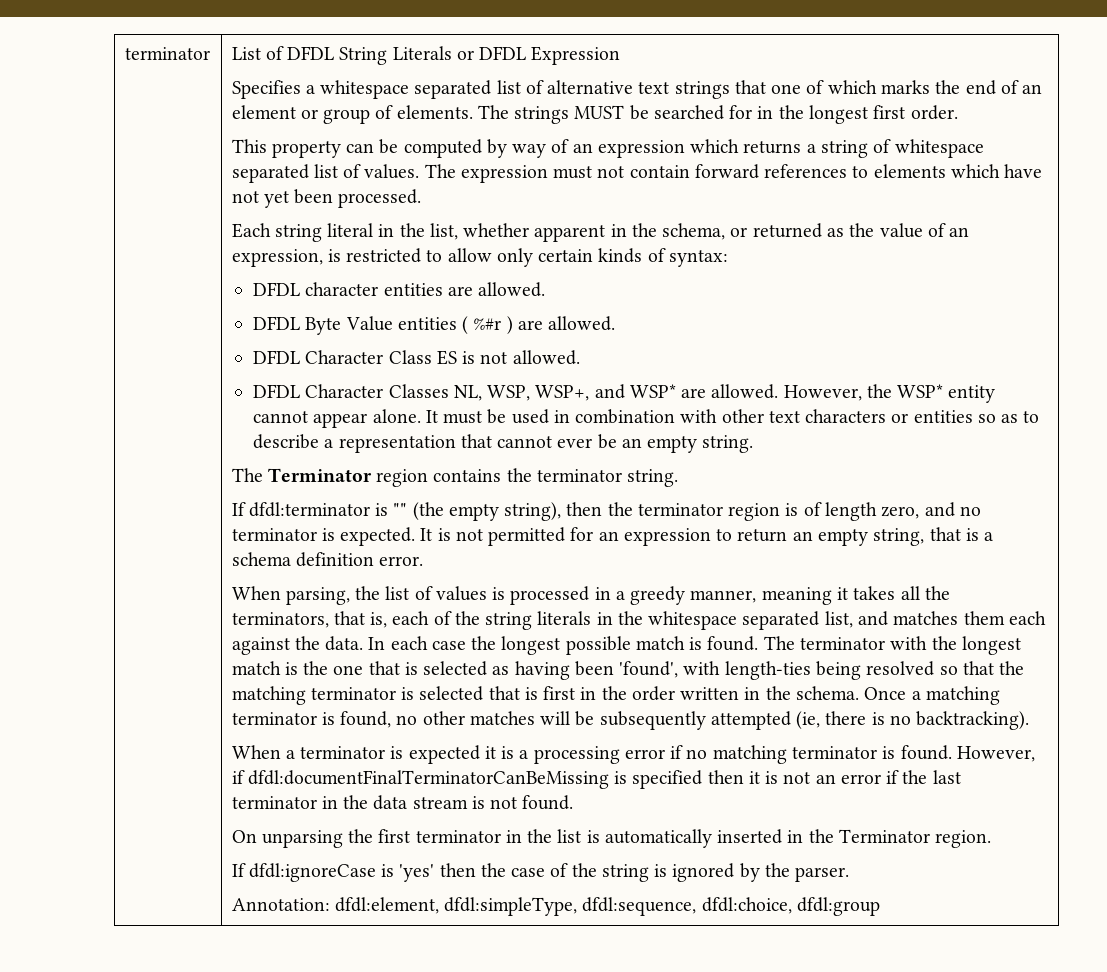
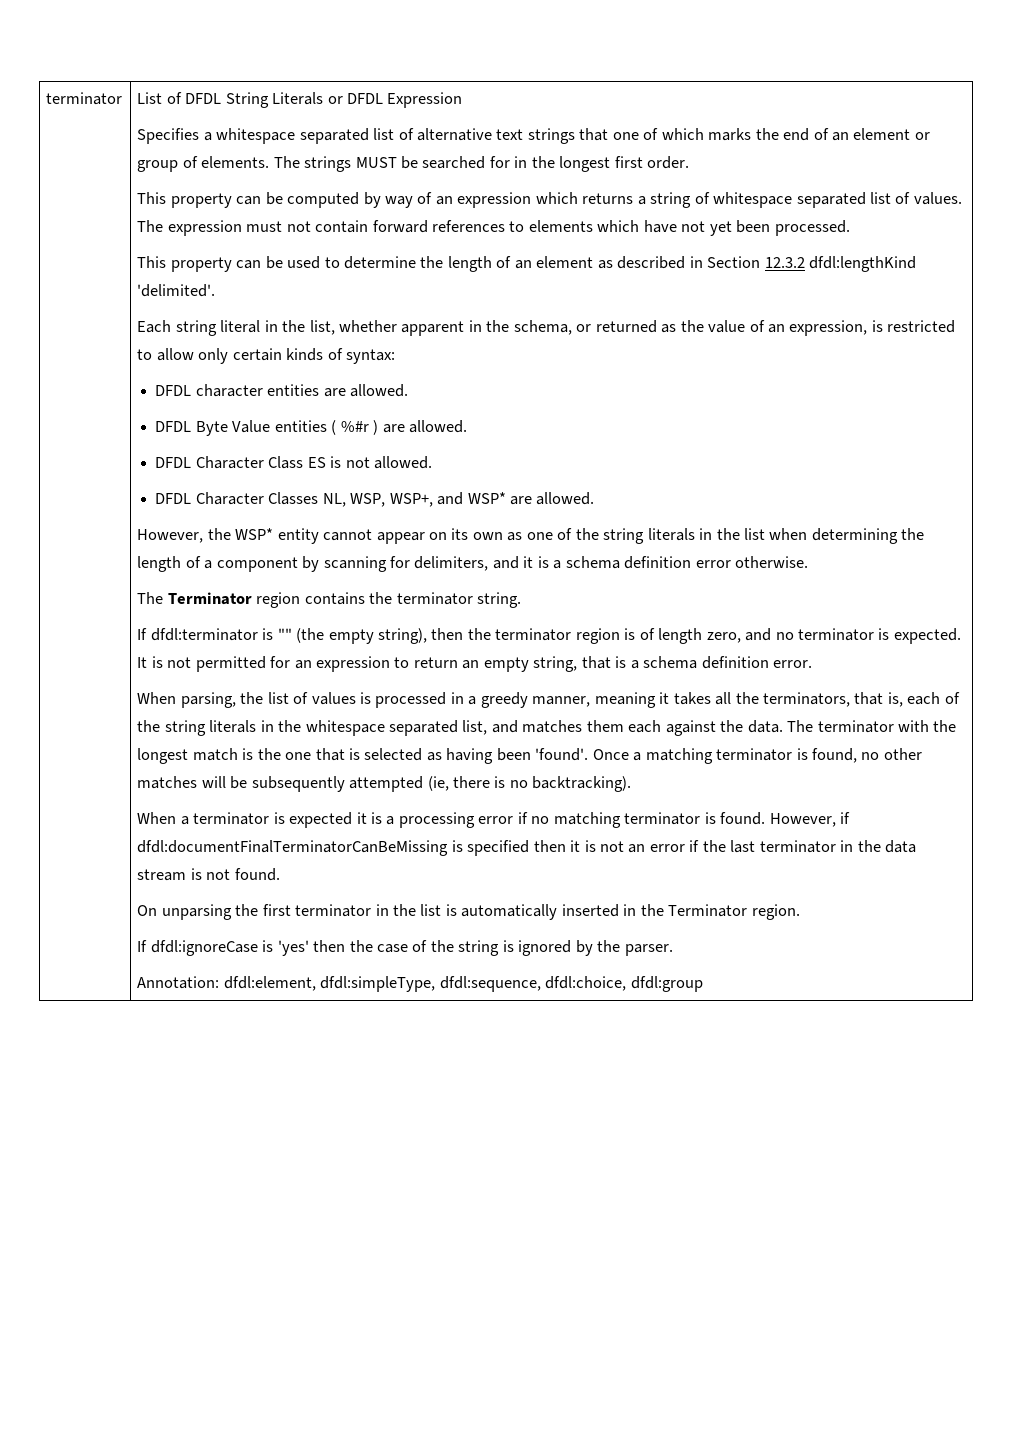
(422, 198) none -> [137,256,916,272] [137,284,216,297] // This property can be used to determine the length of an element as described in Section 12.3.2 dfdl:lengthKind 'delimited'.
(779, 391) none -> (595, 498) //
[372,409,1040,424] [252,434,754,453] alone. It must be used in combination with other text characters or entities so as to describe a representation that cannot ever be an empty string. -> [428,528,925,544] [137,556,809,572] on its own as one of the string literals in the list when determining the length of a component by scanning for delimiters, and it is a schema definition error otherwise.
[368,636,759,655] In each case the longest possible match is found. -> (783, 726) none
[619,661,1025,680] [231,686,859,705] 'found', with length-ties being resolved so that the matching terminator is selected that is first in the order written in the schema. -> [535,748,589,761] 'found'.

